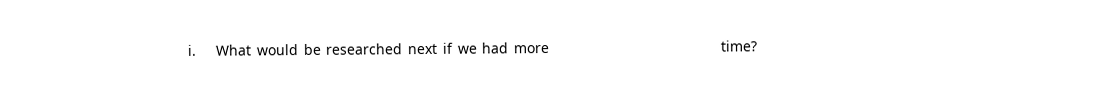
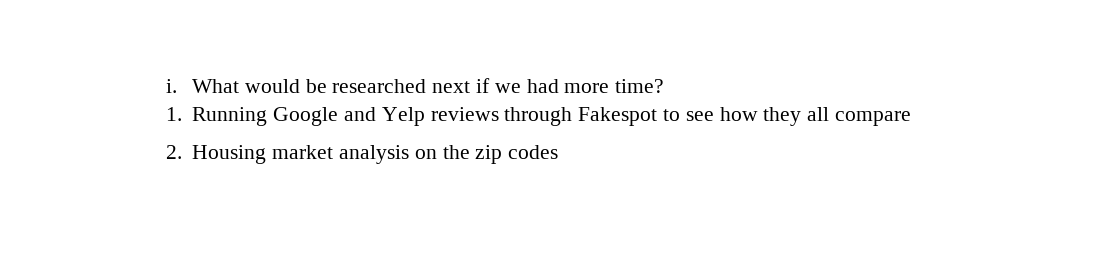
(758, 46) none -> [165,107,911,126] [165,145,559,164] // 1. Running Google and Yelp reviews through Fakespot to see how they all compare // 2. Housing market analysis on the zip codes

